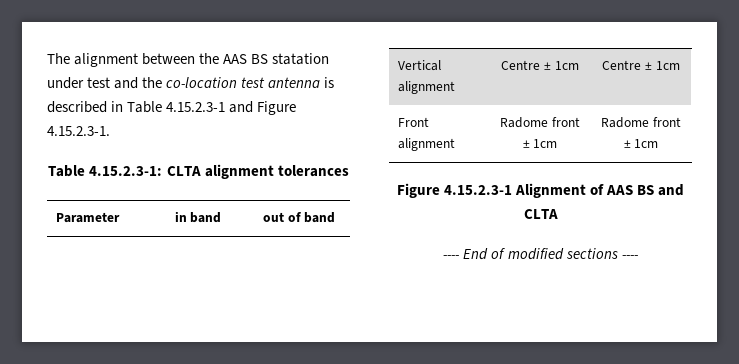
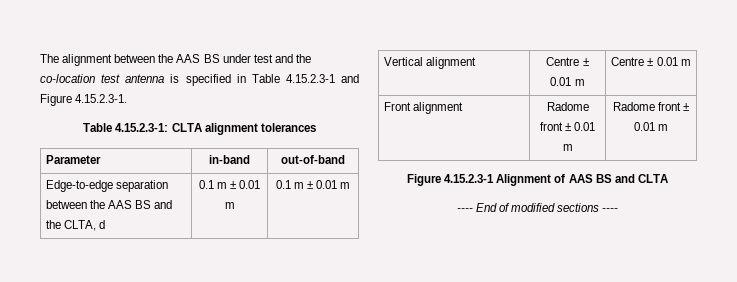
[272,53,330,65] statation -> (220, 58) none
[47,101,107,113] described -> [185,74,231,86] specified
[174,211,222,223] [262,212,336,223] in band | out of band -> [209,155,250,164] [281,155,345,164] [45,180,168,192] [45,200,173,209] [45,220,106,231] [198,180,261,189] [224,202,235,209] [275,180,351,189] in-band | out-of-band // Edge-to-edge separation between the AAS BS and the CLTA, d | 0.1 m ± 0.01 m | 0.1 m ± 0.01 m
[554,61,579,70] [602,60,680,70] 1cm | Centre ± 1cm -> [550,77,585,86] [611,57,691,66] 0.01 m | Centre ± 0.01 m
[533,139,558,148] [601,117,681,128] [623,139,659,148] 1cm | Radome front ± 1cm -> [574,122,596,131] [562,144,573,151] [612,102,690,111] [633,122,669,131] 0.01 m | Radome front ± 0.01 m

